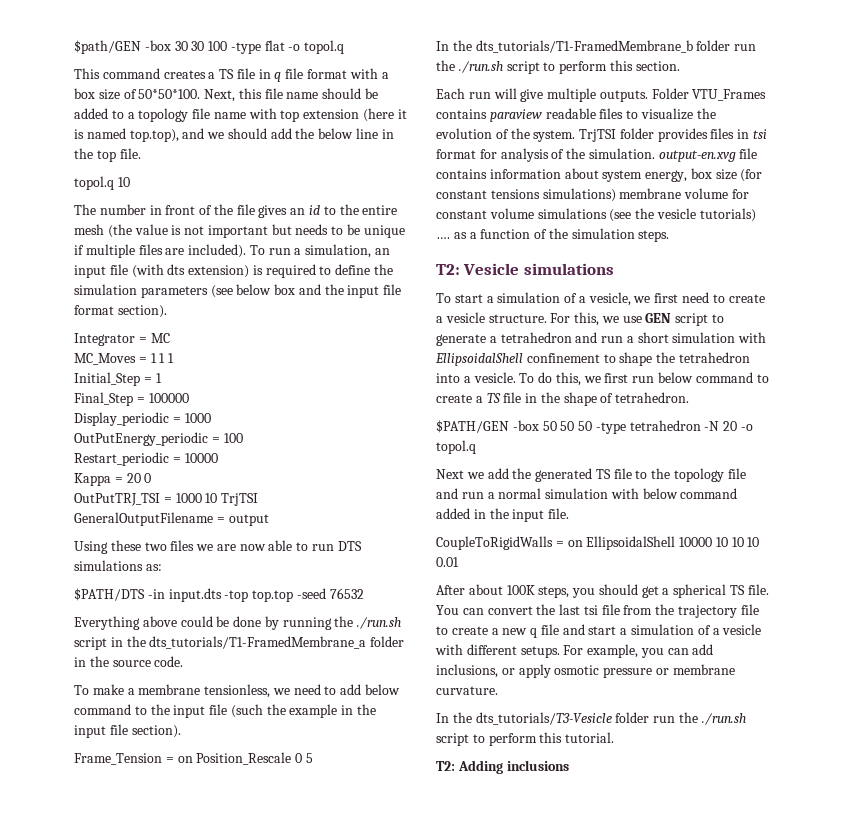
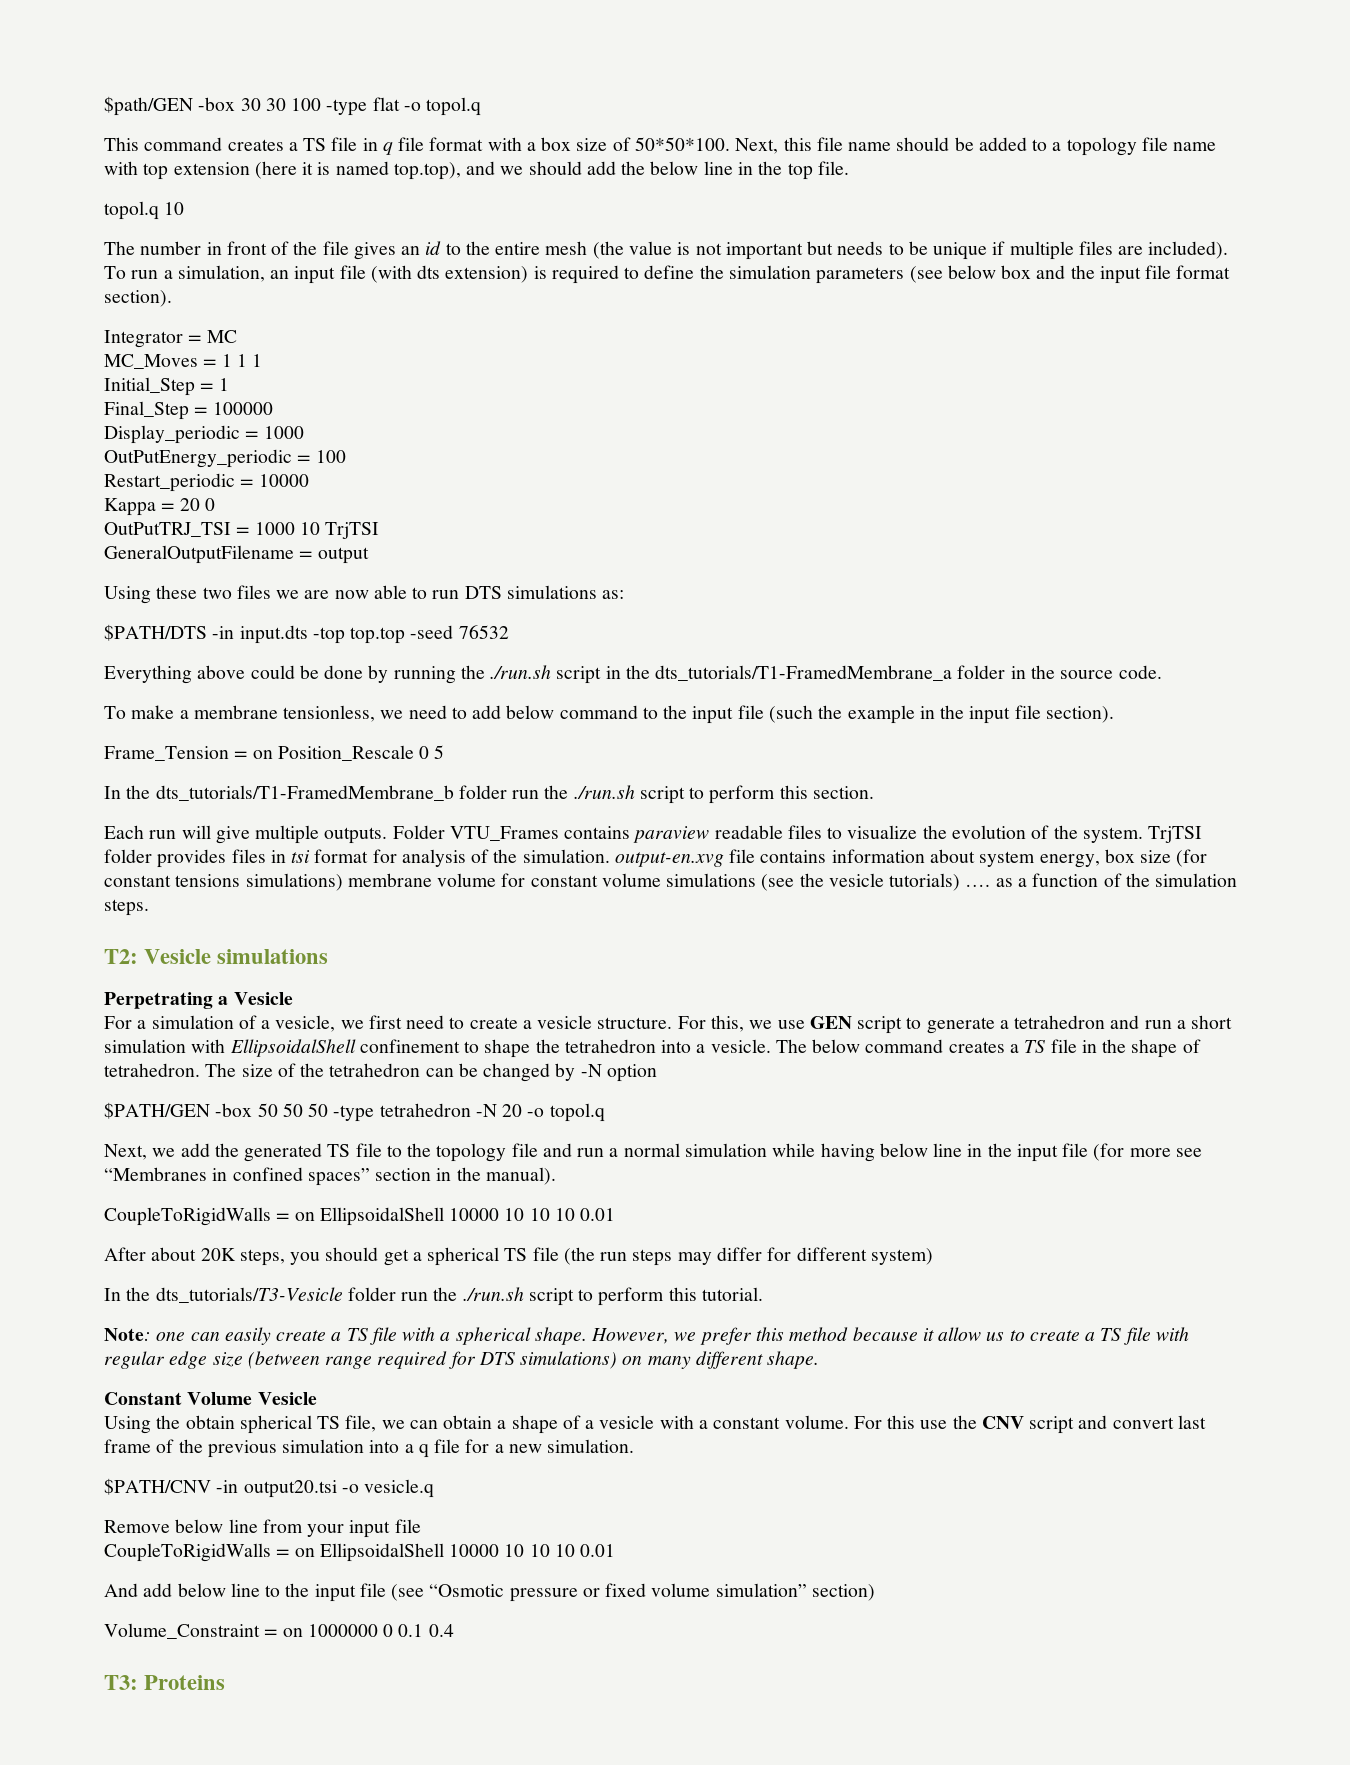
[436,293,483,303] To start -> [104,992,293,1009] [104,1016,132,1029] Perpetrating a Vesicle // For
[519,372,769,386] [436,394,472,403] To do this, we first run below command to create -> [775,1039,1005,1053] The below command creates
(690, 397) none -> [205,1063,657,1082] The size of the tetrahedron can be changed by -N option
[436,469,464,479] Next -> [104,1144,147,1160] Next,
[610,488,738,499] [436,508,570,522] with below command added in the input file. -> [772,1143,1202,1162] [104,1167,556,1186] while having below line in the input file (for more see “Membranes in confined spaces” section in the manual).
[506,585,535,595] 100K -> [200,1248,236,1261] 20K
[747,584,769,595] [436,604,759,618] [436,624,762,638] [435,644,714,658] [436,664,735,678] [436,686,498,695] file. You can convert the last tsi file from the trajectory file to create a new q file and start a simulation of a vesicle with different setups. For example, you can add inclusions, or apply osmotic pressure or membrane curvature. -> [532,1247,933,1266] file (the run steps may differ for different system)
[436,760,569,774] T2: Adding inclusions -> [104,1327,1189,1345] [104,1351,820,1369] [104,1392,317,1405] [104,1415,1206,1434] [104,1439,635,1458] [104,1478,435,1498] [104,1519,421,1538] [104,1543,616,1562] [104,1583,875,1602] [104,1623,454,1639] [104,1675,226,1690] Note: one can easily create a TS file with a spherical shape. However, we prefer this method because it allow us to create a TS file with regular edge size (between range required for DTS simulations) on many different shape. // Constant Volume Vesicle // Using the obtain spherical TS file, we can obtain a shape of a vesicle with a constant volume. For this use the CNV script and convert last frame of the previous simulation into a q file for a new simulation. // $PATH/CNV -in output20.tsi -o vesicle.q // Remove below line from your input file // CoupleToRigidWalls = on EllipsoidalShell 10000 10 10 10 0.01 // And add below line to the input file (see “Osmotic pressure or fixed volume simulation” section) // Volume_Constraint = on 1000000 0 0.1 0.4 // T3: Proteins

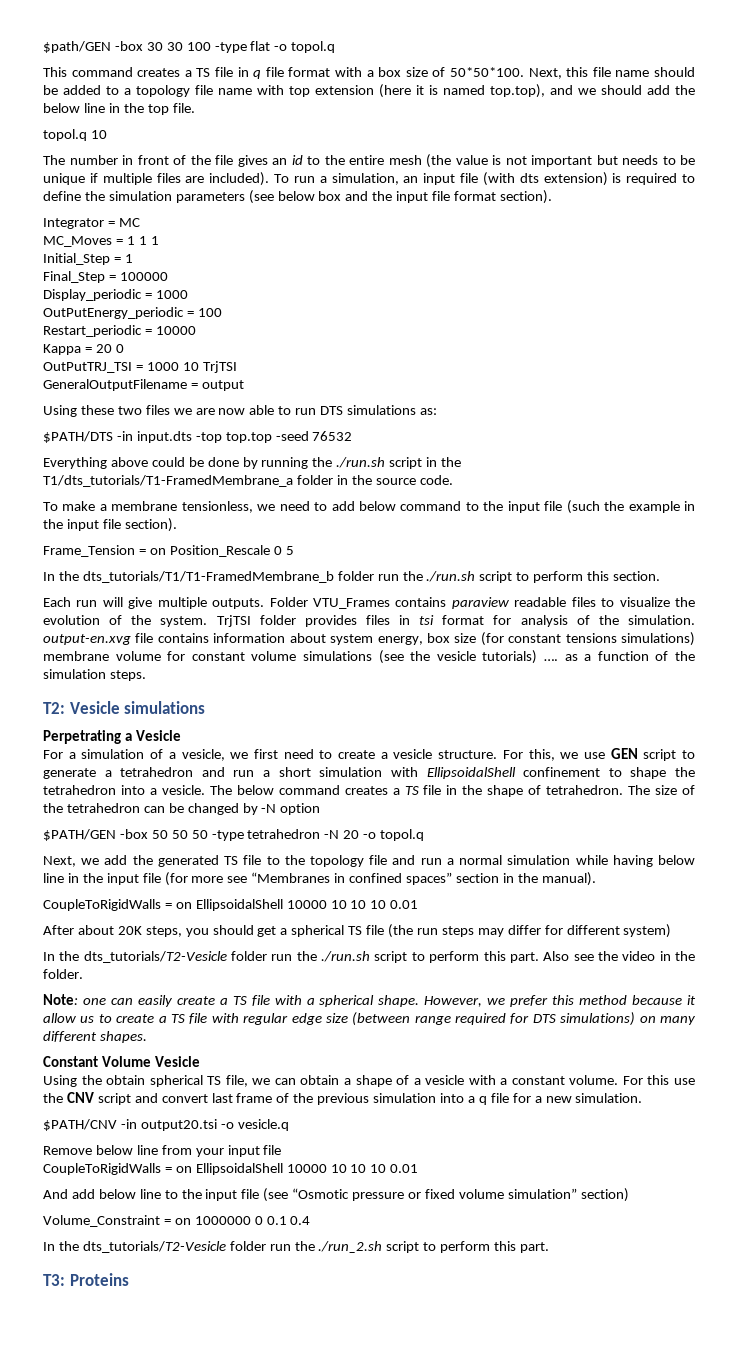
[655,665,953,681] dts_tutorials/T1-FramedMembrane_a -> [43,475,293,487] T1/dts_tutorials/T1-FramedMembrane_a
[155,785,454,801] dts_tutorials/T1-FramedMembrane_b -> [82,571,334,583] dts_tutorials/T1/T1-FramedMembrane_b
[155,1287,763,1306] dts_tutorials/T3-Vesicle folder run the ./run.sh script to perform this tutorial. -> [83,951,696,963] [43,969,83,979] dts_tutorials/T2-Vesicle folder run the ./run.sh script to perform this part. Also see the video in the folder.
[767,1351,820,1369] shape. -> [99,1031,147,1043] shapes.
(454, 1630) none -> [43,1241,550,1253] // In the dts_tutorials/T2-Vesicle folder run the ./run_2.sh script to perform this part.

